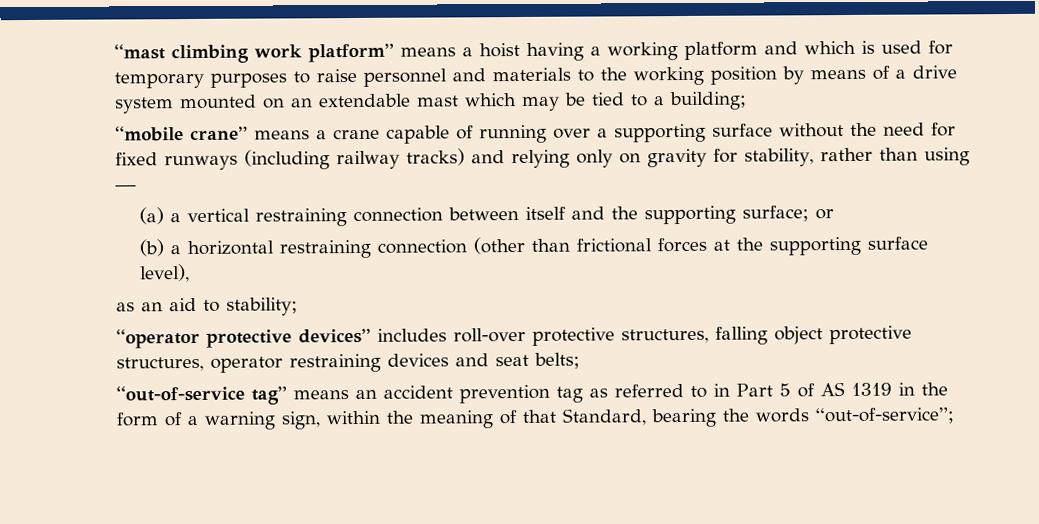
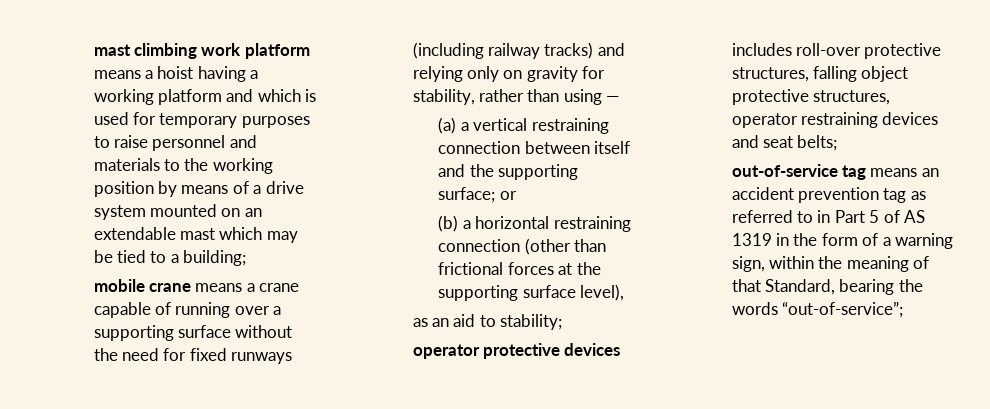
[113,44,166,60] “mast -> [93,44,131,56] mast
[307,43,394,63] platform” -> [244,43,310,59] platform
[114,126,248,142] “mobile crane” -> [93,279,191,292] mobile crane
[115,328,371,349] “operator protective devices” -> [412,343,621,359] operator protective devices
[115,385,287,405] “out-of-service tag” -> [731,164,866,180] out-of-service tag

